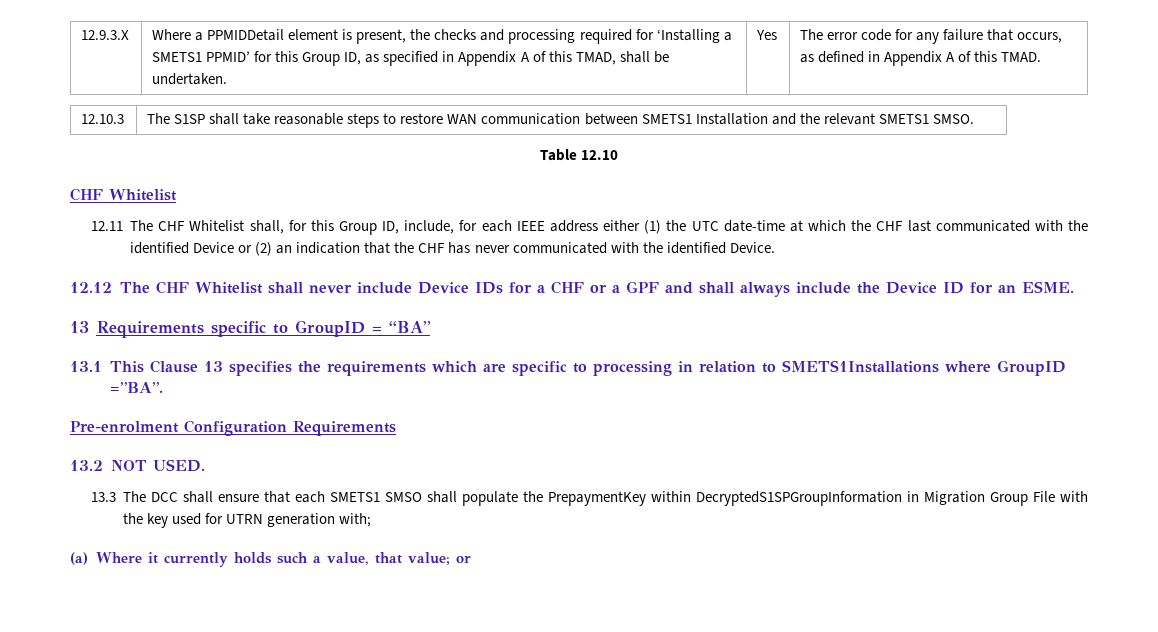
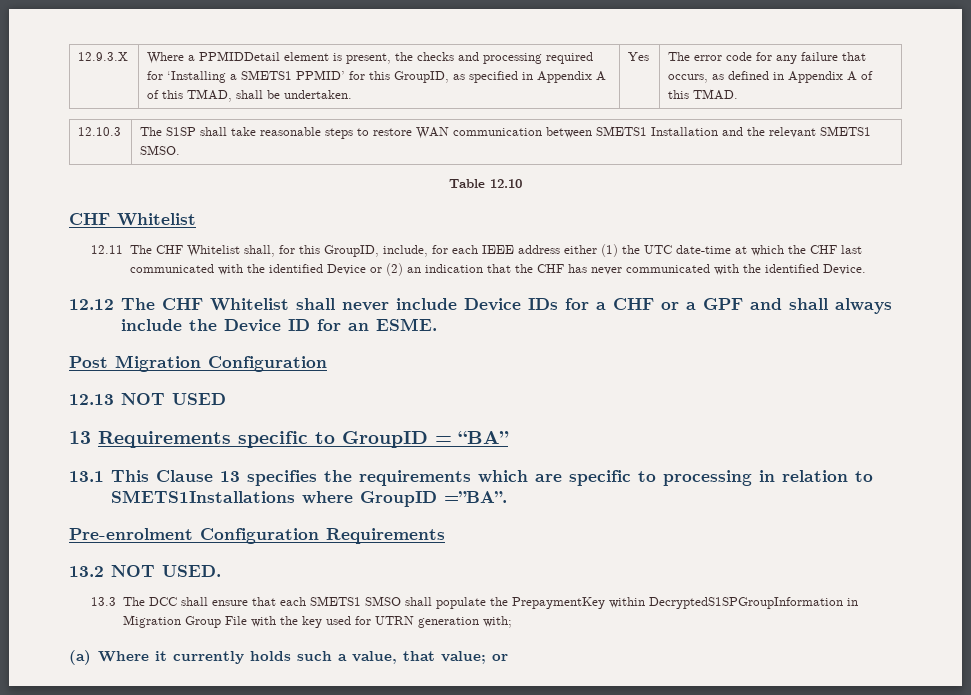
[302,52,362,66] Group ID, -> [394,71,450,83] GroupID,
[338,221,400,235] Group ID, -> [323,245,379,257] GroupID,
(1074, 287) none -> [69,355,327,372] [69,393,226,405] // Post Migration Configuration // 12.13 NOT USED

